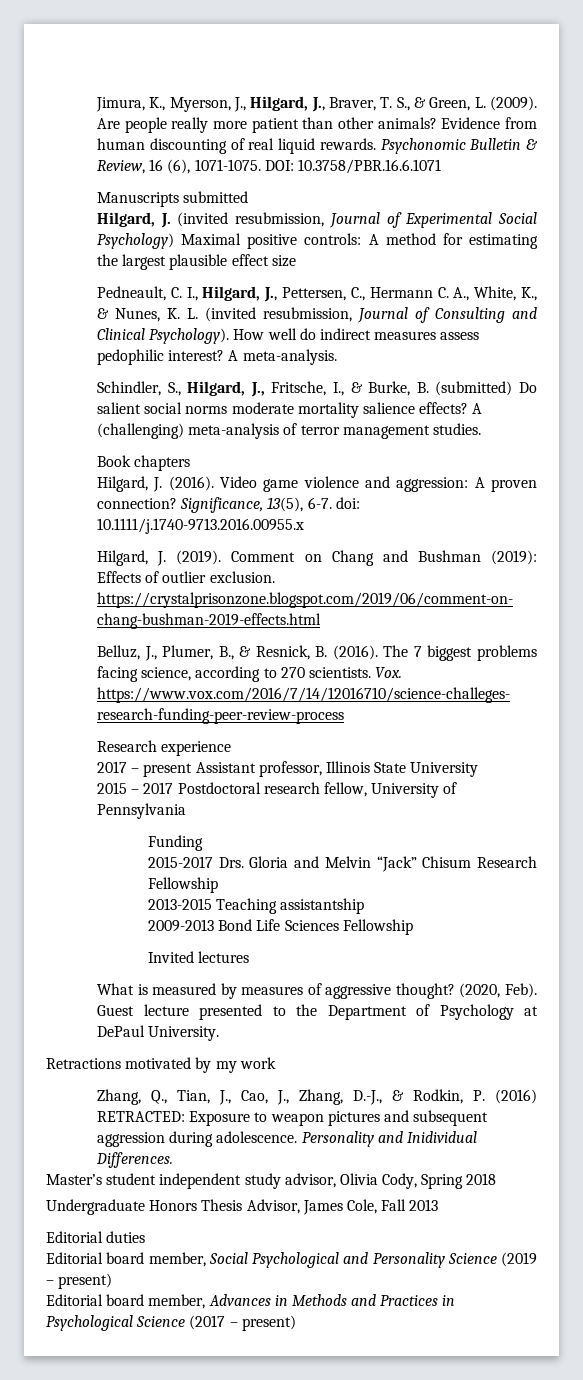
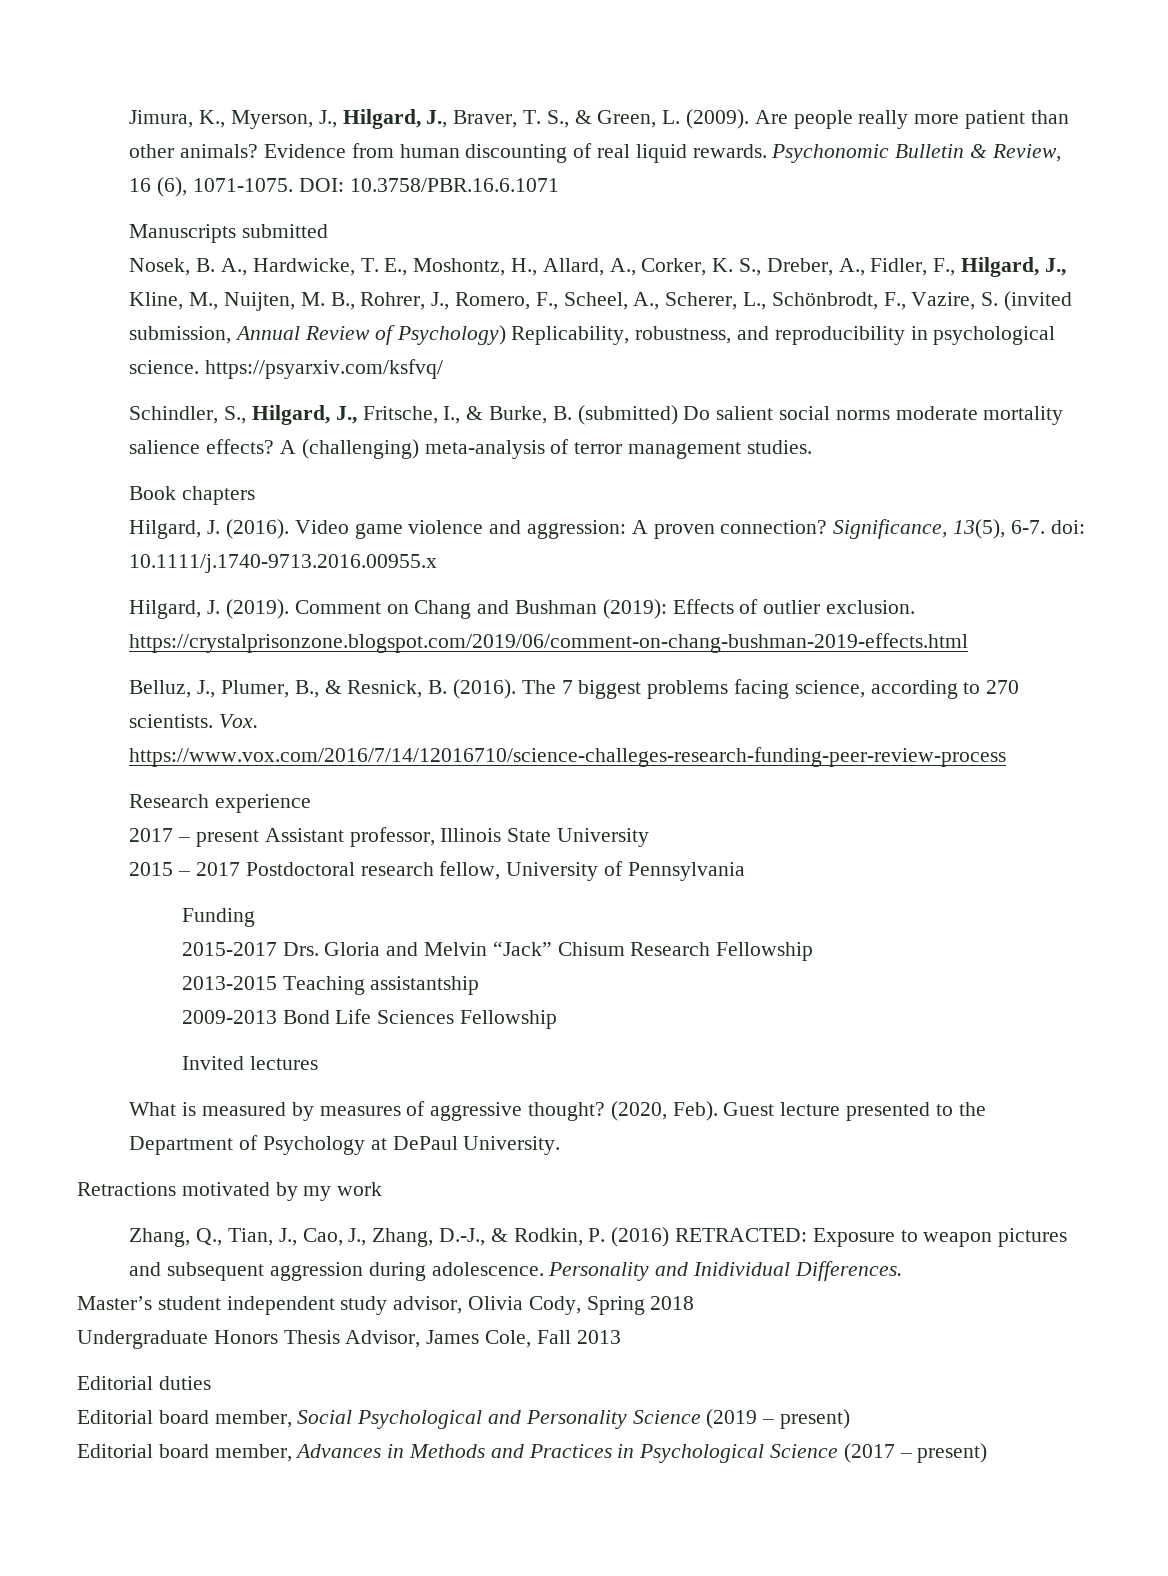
[97,212,537,228] [97,233,538,249] [97,254,296,270] [97,286,537,302] [97,307,537,323] [97,328,480,344] [97,349,337,365] Hilgard, J. (invited resubmission, Journal of Experimental Social Psychology) Maximal positive controls: A method for estimating the largest plausible effect size // Pedneault, C. I., Hilgard, J., Pettersen, C., Hermann C. A., White, K., & Nunes, K. L. (invited resubmission, Journal of Consulting and Clinical Psychology). How well do indirect measures assess pedophilic interest? A meta-analysis. -> [129,257,1066,277] [129,291,1073,311] [129,325,1056,345] [129,359,444,379] Nosek, B. A., Hardwicke, T. E., Moshontz, H., Allard, A., Corker, K. S., Dreber, A., Fidler, F., Hilgard, J., Kline, M., Nuijten, M. B., Rohrer, J., Romero, F., Scheel, A., Scherer, L., Schönbrodt, F., Vazire, S. (invited submission, Annual Review of Psychology) Replicability, robustness, and reproducibility in psychological science. https://psyarxiv.com/ksfvq/

